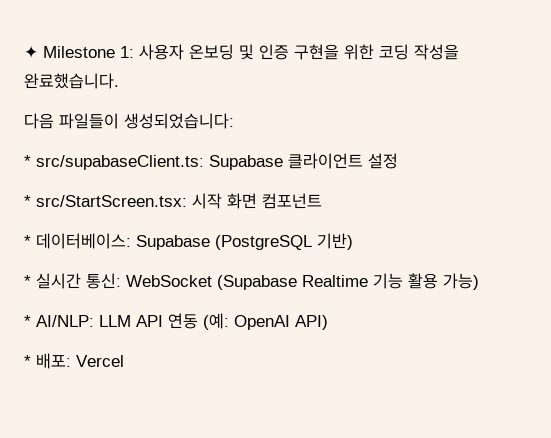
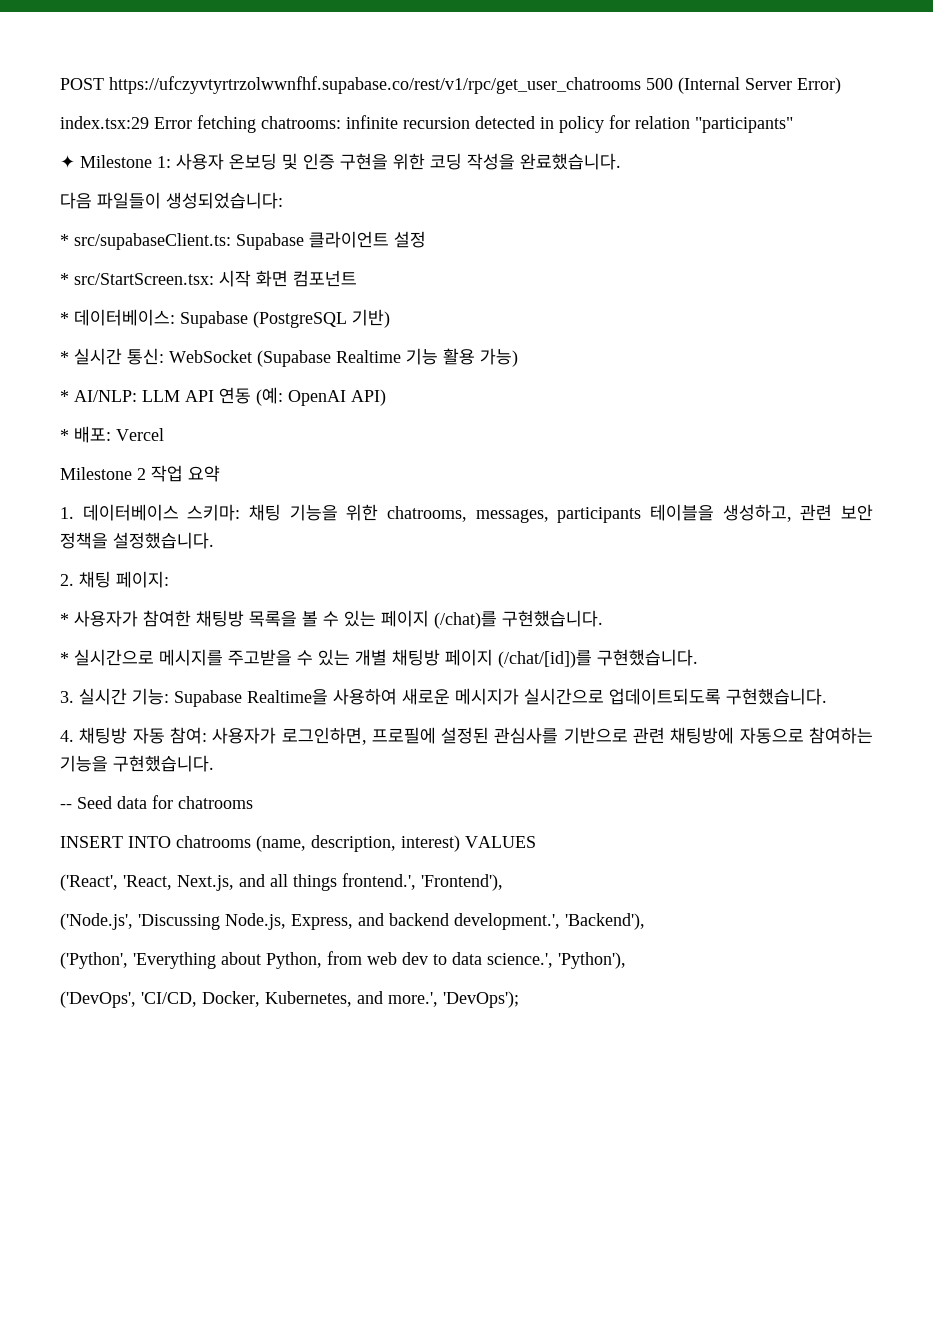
(24, 52) none -> [60,76,841,94] [60,115,793,133] POST https://ufczyvtyrtrzolwwnfhf.supabase.co/rest/v1/rpc/get_user_chatrooms 500 (Internal Server Error) // index.tsx:29 Error fetching chatrooms: infinite recursion detected in policy for relation "participants" //
(124, 361) none -> [60,465,220,482] [60,504,873,523] [60,532,214,549] [60,571,169,588] [60,610,603,629] [60,649,698,668] [60,688,827,707] [60,727,873,745] [60,755,214,772] [60,795,253,809] [60,835,536,852] [60,873,503,891] [60,913,645,930] [60,951,626,969] [60,991,519,1008] // Milestone 2 작업 요약 // 1. 데이터베이스 스키마: 채팅 기능을 위한 chatrooms, messages, participants 테이블을 생성하고, 관련 보안 정책을 설정했습니다. // 2. 채팅 페이지: // * 사용자가 참여한 채팅방 목록을 볼 수 있는 페이지 (/chat)를 구현했습니다. // * 실시간으로 메시지를 주고받을 수 있는 개별 채팅방 페이지 (/chat/[id])를 구현했습니다. // 3. 실시간 기능: Supabase Realtime을 사용하여 새로운 메시지가 실시간으로 업데이트되도록 구현했습니다. // 4. 채팅방 자동 참여: 사용자가 로그인하면, 프로필에 설정된 관심사를 기반으로 관련 채팅방에 자동으로 참여하는 기능을 구현했습니다. // -- Seed data for chatrooms // INSERT INTO chatrooms (name, description, interest) VALUES // ('React', 'React, Next.js, and all things frontend.', 'Frontend'), // ('Node.js', 'Discussing Node.js, Express, and backend development.', 'Backend'), // ('Python', 'Everything about Python, from web dev to data science.', 'Python'), // ('DevOps', 'CI/CD, Docker, Kubernetes, and more.', 'DevOps');

